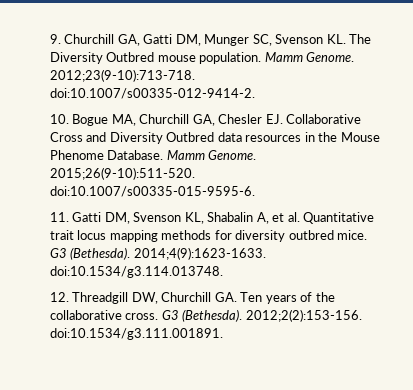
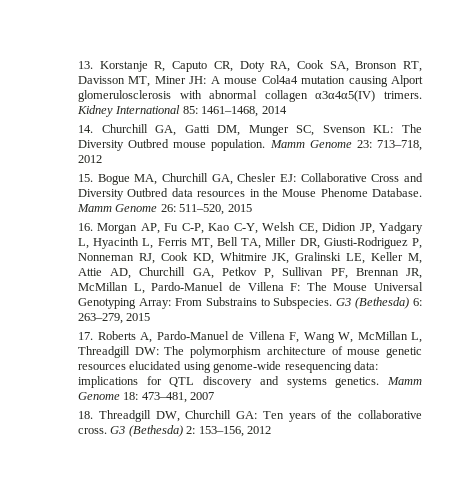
[49,34,61,44] 9. -> [78,60,423,72] [78,75,424,87] [78,90,422,102] [77,105,287,117] [78,125,94,133] 13. Korstanje R, Caputo CR, Doty RA, Cook SA, Bronson RT, Davisson MT, Miner JH: A mouse Col4a4 mutation causing Alport glomerulosclerosis with abnormal collagen α3α4α5(IV) trimers. Kidney International 85: 1461–1468, 2014 // 14.
[326,34,346,44] KL. -> [373,125,394,133] KL:
[306,52,355,62] [49,69,195,82] [49,88,255,99] [49,114,69,124] Genome. 2012;23(9-10):713-718. doi:10.1007/s00335-012-9414-2. // 10. -> [309,140,422,151] [78,155,103,163] [78,174,94,182] Genome 23: 713–718, 2012 // 15.
[265,114,283,124] EJ. -> [280,174,297,182] EJ:
[208,150,257,160] [49,167,195,180] [49,186,255,197] [49,212,375,224] [49,230,368,242] [49,247,266,260] [49,266,223,278] [49,292,69,302] Genome. 2015;26(9-10):511-520. doi:10.1007/s00335-015-9595-6. // 11. Gatti DM, Svenson KL, Shabalin A, et al. Quantitative trait locus mapping methods for diversity outbred mice. G3 (Bethesda). 2014;4(9):1623-1633. doi:10.1534/g3.114.013748. // 12. -> [115,204,252,215] [78,222,424,234] [78,237,422,249] [78,252,423,264] [78,267,423,279] [78,282,424,294] [78,297,423,309] [78,313,151,324] [78,331,422,343] [78,346,422,358] [78,361,378,373] [78,376,422,388] [78,392,215,403] [78,411,94,419] Genome 26: 511–520, 2015 // 16. Morgan AP, Fu C-P, Kao C-Y, Welsh CE, Didion JP, Yadgary L, Hyacinth L, Ferris MT, Bell TA, Miller DR, Giusti-Rodriguez P, Nonneman RJ, Cook KD, Whitmire JK, Gralinski LE, Keller M, Attie AD, Churchill GA, Petkov P, Sullivan PF, Brennan JR, McMillan L, Pardo-Manuel de Villena F: The Mouse Universal Genotyping Array: From Substrains to Subspecies. G3 (Bethesda) 6: 263–279, 2015 // 17. Roberts A, Pardo-Manuel de Villena F, Wang W, McMillan L, Threadgill DW: The polymorphism architecture of mouse genetic resources elucidated using genome-wide resequencing data: implications for QTL discovery and systems genetics. Mamm Genome 18: 473–481, 2007 // 18.
[214,292,237,302] GA. -> [236,411,258,419] GA:
[182,309,362,322] [49,328,223,340] (Bethesda). 2012;2(2):153-156. doi:10.1534/g3.111.001891. -> [128,425,271,437] (Bethesda) 2: 153–156, 2012

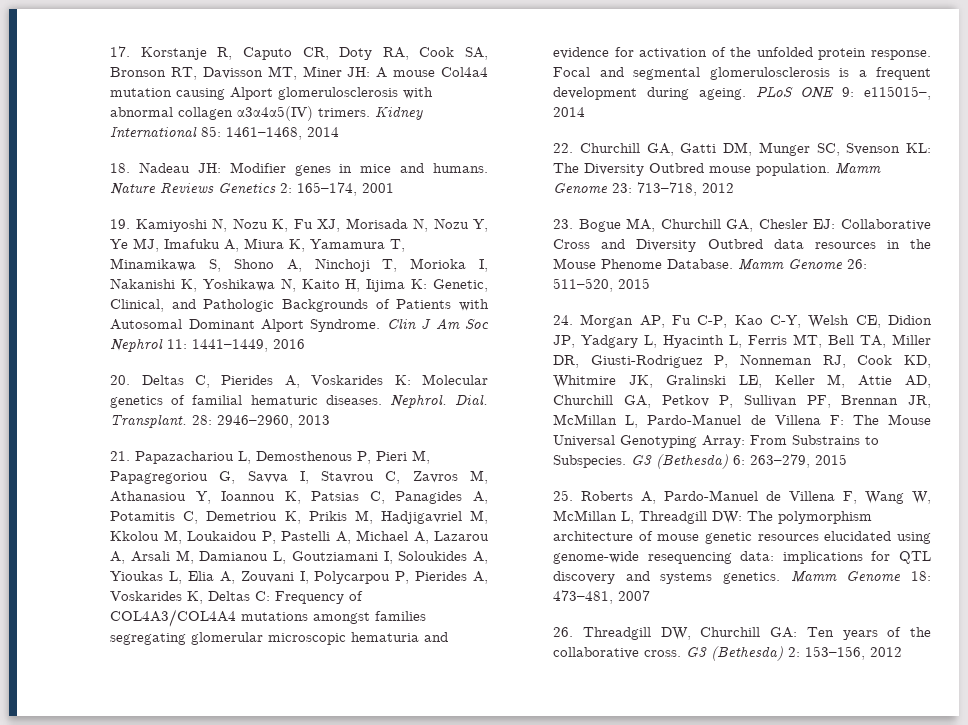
[78,61,94,69] 13. -> [110,46,131,57] 17.
[78,125,94,133] 14. -> [110,162,488,176] [110,182,395,196] [110,218,488,232] [110,238,406,252] [110,258,488,272] [110,278,488,292] [110,299,490,312] [110,318,489,332] [110,338,306,352] [110,374,488,388] [110,394,488,408] [110,414,331,428] [110,450,431,464] [110,470,488,484] [110,491,489,504] [110,510,488,524] [110,530,489,544] [110,550,488,564] [110,571,488,584] [110,591,364,604] [110,609,427,627] [110,632,449,645] [553,47,931,60] [553,67,931,80] [553,86,931,100] [553,107,586,117] [553,143,574,153] 18. Nadeau JH: Modifier genes in mice and humans. Nature Reviews Genetics 2: 165–174, 2001 // 19. Kamiyoshi N, Nozu K, Fu XJ, Morisada N, Nozu Y, Ye MJ, Imafuku A, Miura K, Yamamura T, Minamikawa S, Shono A, Ninchoji T, Morioka I, Nakanishi K, Yoshikawa N, Kaito H, Iijima K: Genetic, Clinical, and Pathologic Backgrounds of Patients with Autosomal Dominant Alport Syndrome. Clin J Am Soc Nephrol 11: 1441–1449, 2016 // 20. Deltas C, Pierides A, Voskarides K: Molecular genetics of familial hematuric diseases. Nephrol. Dial. Transplant. 28: 2946–2960, 2013 // 21. Papazachariou L, Demosthenous P, Pieri M, Papagregoriou G, Savva I, Stavrou C, Zavros M, Athanasiou Y, Ioannou K, Patsias C, Panagides A, Potamitis C, Demetriou K, Prikis M, Hadjigavriel M, Kkolou M, Loukaidou P, Pastelli A, Michael A, Lazarou A, Arsali M, Damianou L, Goutziamani I, Soloukides A, Yioukas L, Elia A, Zouvani I, Polycarpou P, Pierides A, Voskarides K, Deltas C: Frequency of COL4A3/COL4A4 mutations amongst families segregating glomerular microscopic hematuria and evidence for activation of the unfolded protein response. Focal and segmental glomerulosclerosis is a frequent development during ageing. PLoS ONE 9: e115015–, 2014 // 22.
[78,174,94,182] 15. -> [553,219,574,229] 23.
[78,223,94,231] 16. -> [553,315,574,325] 24.
[78,332,94,340] 17. -> [553,490,574,501] 25.
[78,411,94,419] 18. -> [553,627,574,637] 26.

